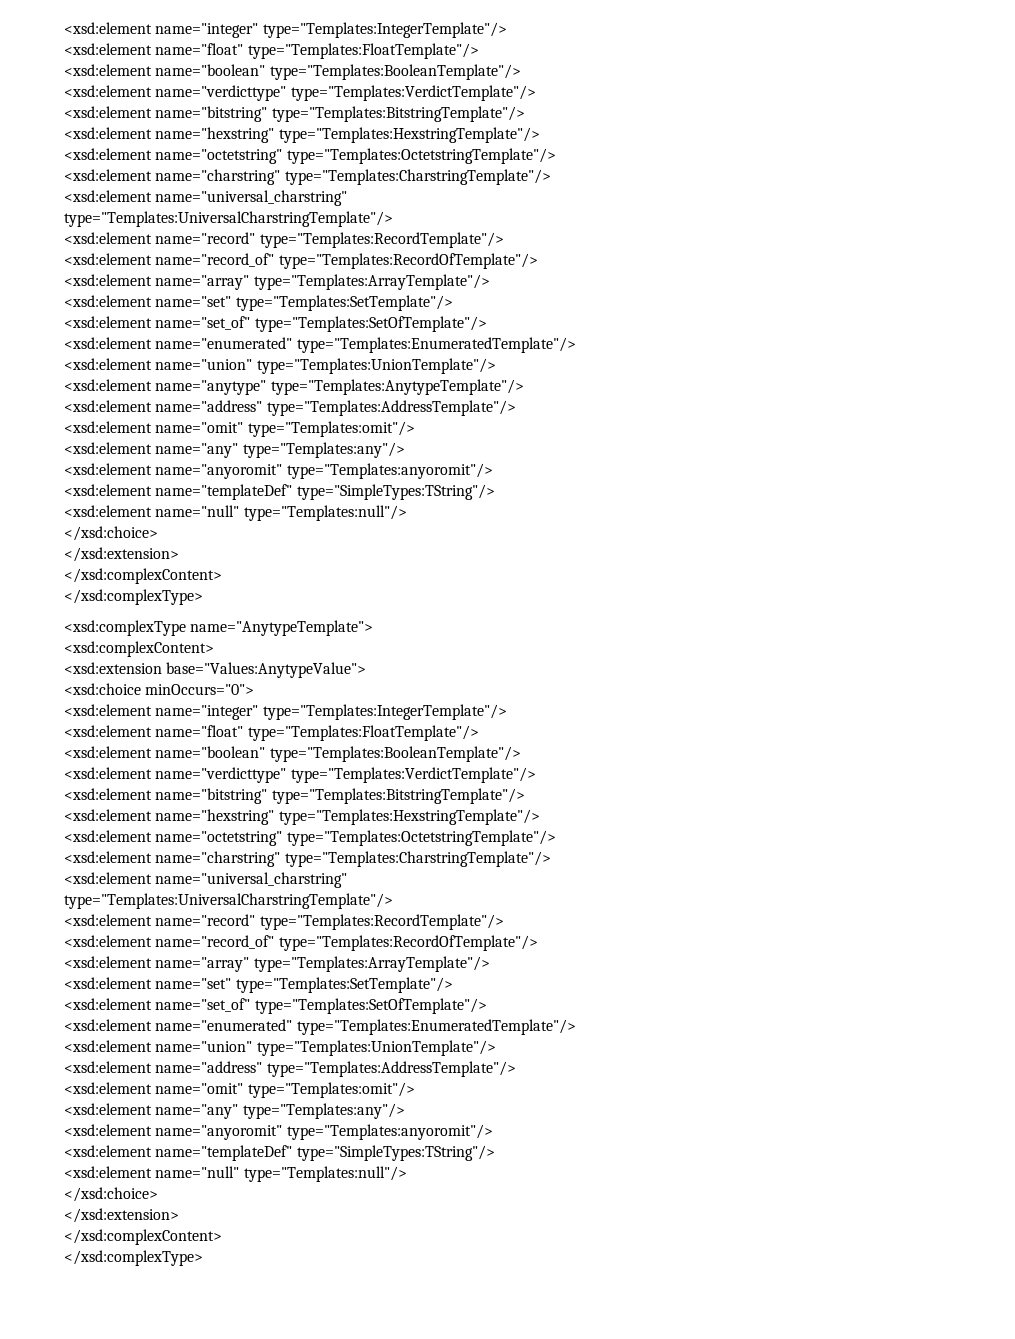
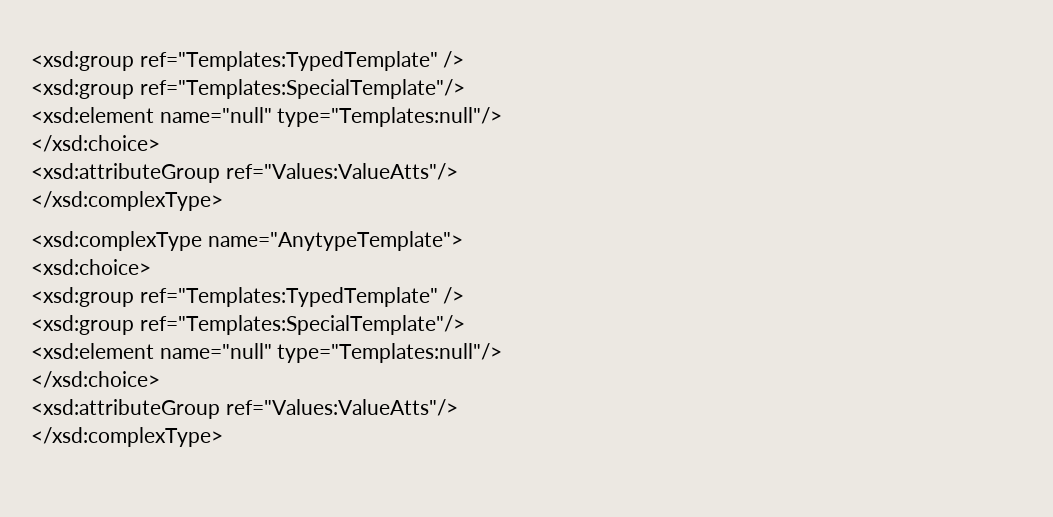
[64,22,507,38] [64,43,479,59] [64,64,521,80] [64,85,536,101] [64,106,525,122] [64,127,540,143] [64,148,556,164] [64,169,551,185] [64,190,348,206] [64,211,393,227] [64,232,504,248] [64,253,538,269] [64,274,490,290] [64,295,453,311] [64,316,487,332] [64,337,576,353] [64,358,496,374] [64,379,524,395] [64,400,516,416] [64,421,415,437] [64,442,405,458] [64,463,493,479] [64,484,495,500] [64,505,407,521] [64,526,158,541] [64,547,179,562] [64,568,222,584] <xsd:element name="integer" type="Templates:IntegerTemplate"/> // <xsd:element name="float" type="Templates:FloatTemplate"/> // <xsd:element name="boolean" type="Templates:BooleanTemplate"/> // <xsd:element name="verdicttype" type="Templates:VerdictTemplate"/> // <xsd:element name="bitstring" type="Templates:BitstringTemplate"/> // <xsd:element name="hexstring" type="Templates:HexstringTemplate"/> // <xsd:element name="octetstring" type="Templates:OctetstringTemplate"/> // <xsd:element name="charstring" type="Templates:CharstringTemplate"/> // <xsd:element name="universal_charstring" // type="Templates:UniversalCharstringTemplate"/> // <xsd:element name="record" type="Templates:RecordTemplate"/> // <xsd:element name="record_of" type="Templates:RecordOfTemplate"/> // <xsd:element name="array" type="Templates:ArrayTemplate"/> // <xsd:element name="set" type="Templates:SetTemplate"/> // <xsd:element name="set_of" type="Templates:SetOfTemplate"/> // <xsd:element name="enumerated" type="Templates:EnumeratedTemplate"/> // <xsd:element name="union" type="Templates:UnionTemplate"/> // <xsd:element name="anytype" type="Templates:AnytypeTemplate"/> // <xsd:element name="address" type="Templates:AddressTemplate"/> // <xsd:element name="omit" type="Templates:omit"/> // <xsd:element name="any" type="Templates:any"/> // <xsd:element name="anyoromit" type="Templates:anyoromit"/> // <xsd:element name="templateDef" type="SimpleTypes:TString"/> // <xsd:element name="null" type="Templates:null"/> // </xsd:choice> // </xsd:extension> // </xsd:complexContent> -> [31,51,465,71] [31,79,465,99] [31,107,503,127] [31,135,160,152] [31,163,458,183] <xsd:group ref="Templates:TypedTemplate" /> // <xsd:group ref="Templates:SpecialTemplate"/> // <xsd:element name="null" type="Templates:null"/> // </xsd:choice> // <xsd:attributeGroup ref="Values:ValueAtts"/>
[64,641,214,657] [64,662,367,678] [64,683,255,695] [64,704,507,720] [64,725,479,741] [64,746,521,762] [64,767,536,783] [64,788,525,804] [64,809,540,825] [64,830,556,846] [64,851,551,867] [64,872,348,888] [64,893,393,909] [64,914,504,930] [64,935,538,951] [64,956,490,972] [64,977,453,993] [64,998,487,1014] [64,1019,576,1035] [64,1040,496,1056] [64,1061,516,1077] [64,1082,415,1098] [64,1103,405,1119] [64,1124,493,1140] [64,1145,495,1161] [64,1166,407,1182] [64,1187,158,1202] [64,1208,179,1223] [64,1229,222,1245] <xsd:complexContent> // <xsd:extension base="Values:AnytypeValue"> // <xsd:choice minOccurs="0"> // <xsd:element name="integer" type="Templates:IntegerTemplate"/> // <xsd:element name="float" type="Templates:FloatTemplate"/> // <xsd:element name="boolean" type="Templates:BooleanTemplate"/> // <xsd:element name="verdicttype" type="Templates:VerdictTemplate"/> // <xsd:element name="bitstring" type="Templates:BitstringTemplate"/> // <xsd:element name="hexstring" type="Templates:HexstringTemplate"/> // <xsd:element name="octetstring" type="Templates:OctetstringTemplate"/> // <xsd:element name="charstring" type="Templates:CharstringTemplate"/> // <xsd:element name="universal_charstring" // type="Templates:UniversalCharstringTemplate"/> // <xsd:element name="record" type="Templates:RecordTemplate"/> // <xsd:element name="record_of" type="Templates:RecordOfTemplate"/> // <xsd:element name="array" type="Templates:ArrayTemplate"/> // <xsd:element name="set" type="Templates:SetTemplate"/> // <xsd:element name="set_of" type="Templates:SetOfTemplate"/> // <xsd:element name="enumerated" type="Templates:EnumeratedTemplate"/> // <xsd:element name="union" type="Templates:UnionTemplate"/> // <xsd:element name="address" type="Templates:AddressTemplate"/> // <xsd:element name="omit" type="Templates:omit"/> // <xsd:element name="any" type="Templates:any"/> // <xsd:element name="anyoromit" type="Templates:anyoromit"/> // <xsd:element name="templateDef" type="SimpleTypes:TString"/> // <xsd:element name="null" type="Templates:null"/> // </xsd:choice> // </xsd:extension> // </xsd:complexContent> -> [31,259,151,275] [31,287,465,307] [31,315,465,335] [31,343,503,363] [31,371,160,388] [31,399,458,419] <xsd:choice> // <xsd:group ref="Templates:TypedTemplate" /> // <xsd:group ref="Templates:SpecialTemplate"/> // <xsd:element name="null" type="Templates:null"/> // </xsd:choice> // <xsd:attributeGroup ref="Values:ValueAtts"/>

